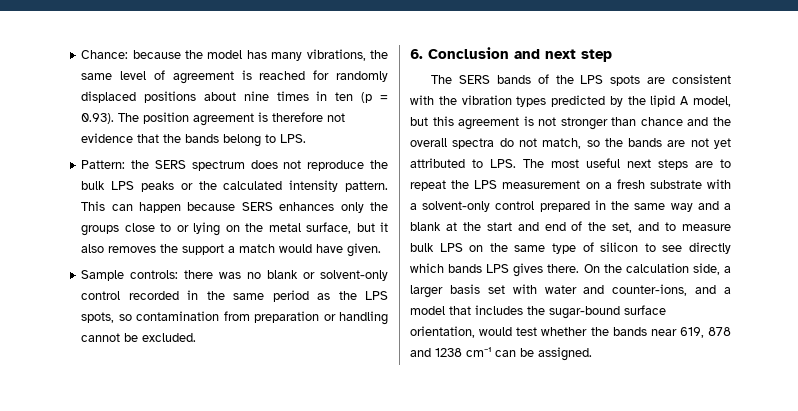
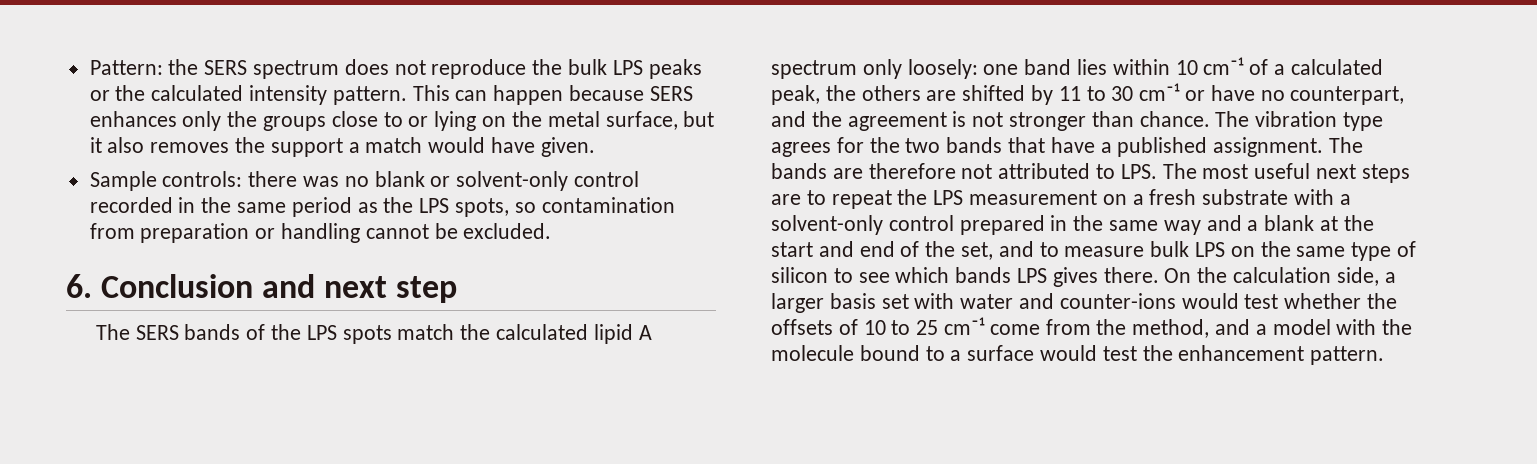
[81,49,388,61] [81,70,388,84] [81,91,388,103] [81,112,346,126] [81,133,307,147] Chance: because the model has many vibrations, the same level of agreement is reached for randomly displaced positions about nine times in ten (p = 0.93). The position agreement is therefore not evidence that the bands belong to LPS. // -> (89, 67) none
[647,74,731,84] [410,95,731,107] [410,116,454,126] are consistent with the vibration types predicted by the lipid A model, but this -> [397,324,652,344] [771,57,1383,79] [771,83,1405,105] [771,111,842,127] match the calculated lipid A spectrum only loosely: one band lies within 10 cm⁻¹ of a calculated peak, the others are shifted by 11 to 30 cm⁻¹ or have no counterpart, and the
[640,117,731,126] [410,138,731,149] chance and the overall spectra do not match, so the bands are not yet -> [1139,111,1384,131] [771,137,1364,157] [771,163,993,179] chance. The vibration type agrees for the two bands that have a published assignment. The bands are therefore not
[689,242,731,254] directly -> (890, 277) none
[612,284,731,296] [410,305,666,319] [410,326,731,338] [410,347,592,361] counter-ions, and a model that includes the sugar-bound surface orientation, would test whether the bands near 619, 878 and 1238 cm⁻¹ can be assigned. -> [1059,293,1398,309] [771,317,1413,338] [771,345,1385,365] counter-ions would test whether the offsets of 10 to 25 cm⁻¹ come from the method, and a model with the molecule bound to a surface would test the enhancement pattern.

